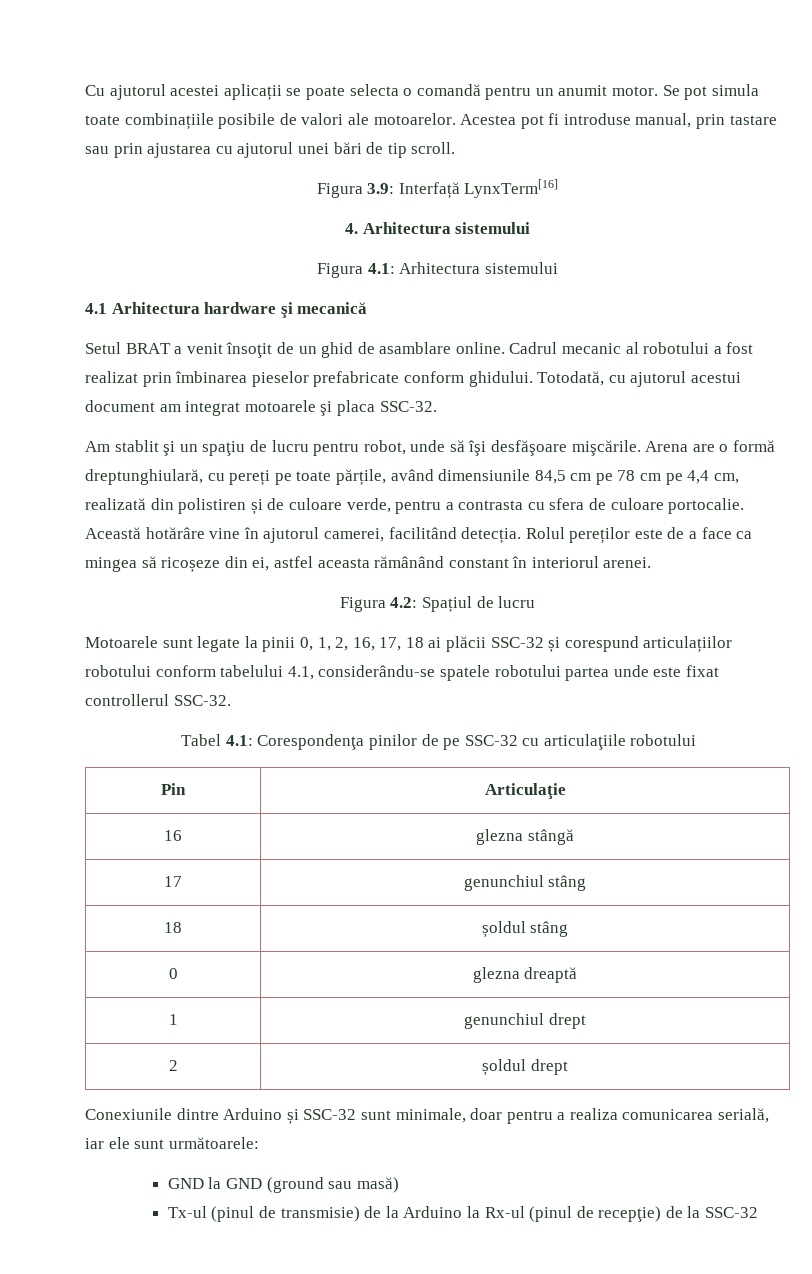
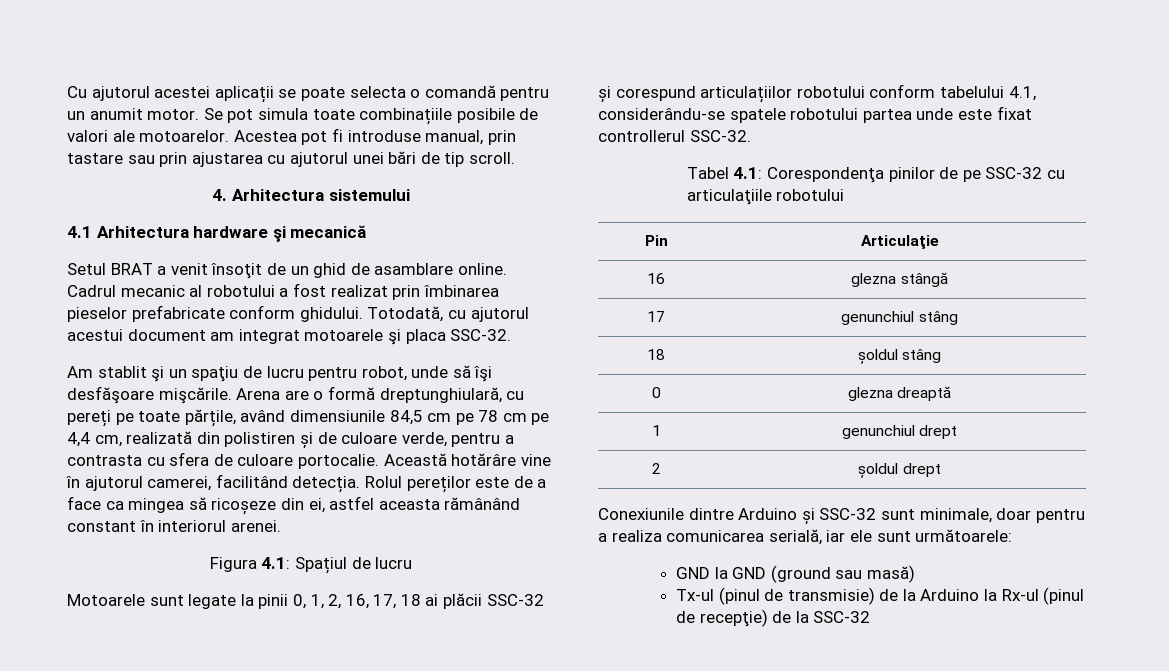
[316,179,559,199] // Figura 3.9: Interfață LynxTerm[16] -> (515, 158) none
[317,262,558,278] // Figura 4.1: Arhitectura sistemului -> (410, 195) none
[390,597,418,608] 4.2: -> [261,557,291,569] 4.1:

